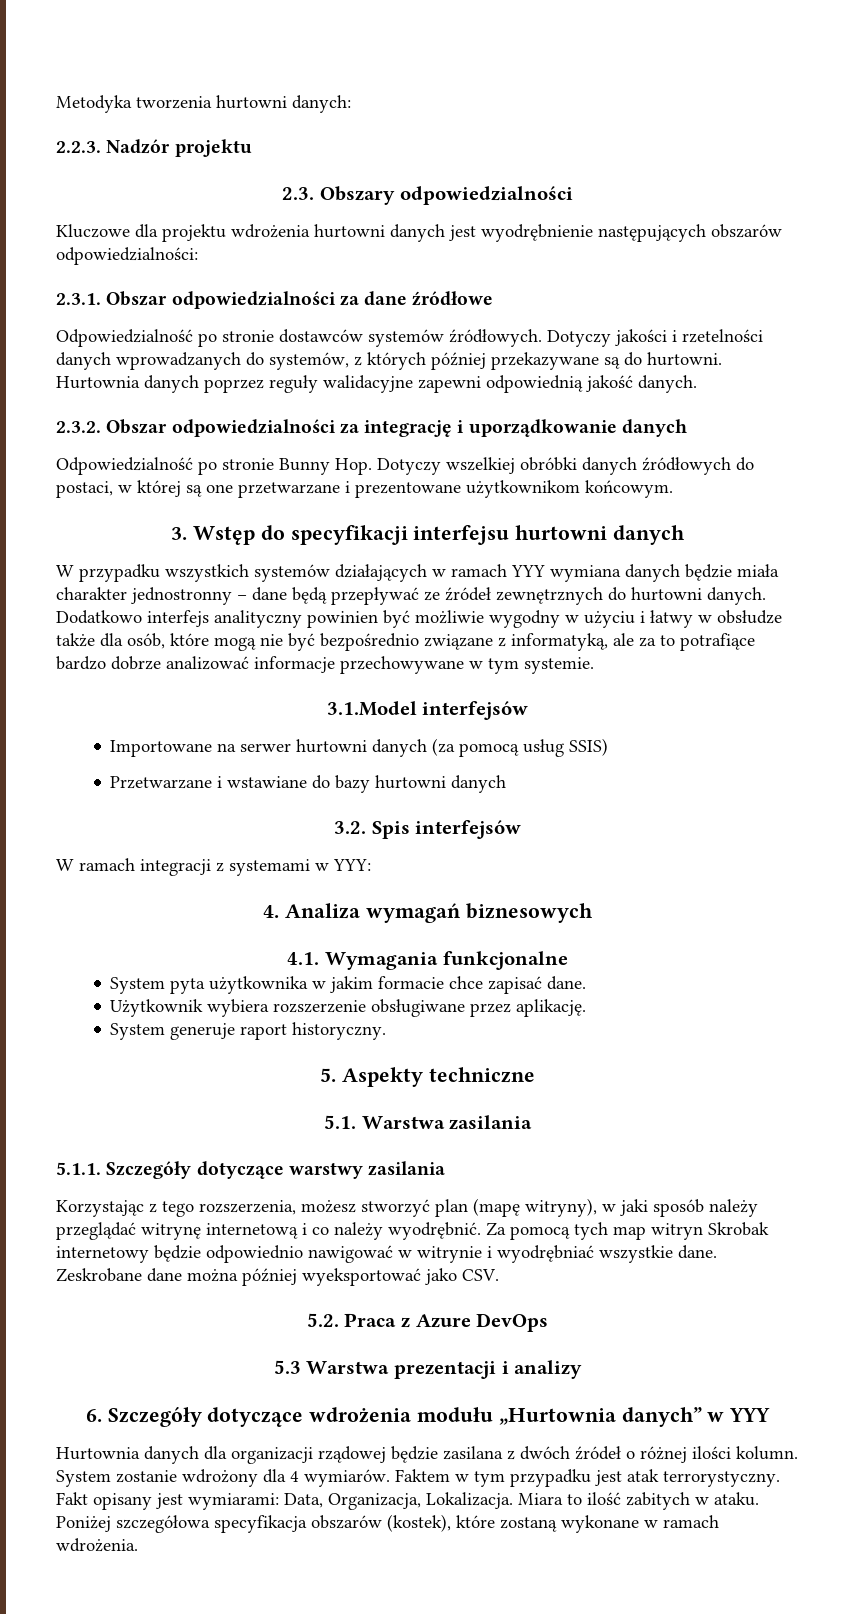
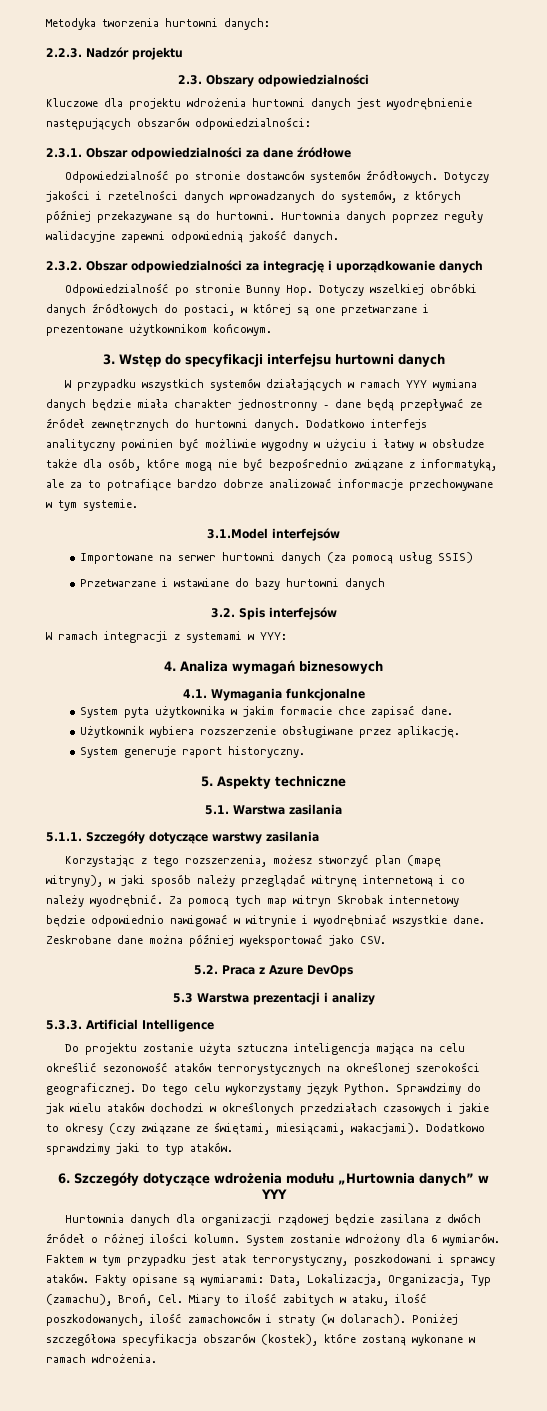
(583, 1369) none -> [46,1019,214,1032] [64,1043,465,1055] [46,1062,480,1075] [46,1083,481,1095] [46,1102,489,1115] [46,1122,485,1135] [46,1142,233,1155] // 5.3.3. Artificial Intelligence // Do projektu zostanie użyta sztuczna inteligencja mająca na celu określić sezonowość ataków terrorystycznych na określonej szerokości geograficznej. Do tego celu wykorzystamy język Python. Sprawdzimy do jak wielu ataków dochodzi w określonych przedziałach czasowych i jakie to okresy (czy związane ze świętami, miesiącami, wakacjami). Dodatkowo sprawdzimy jaki to typ ataków.
[290,1471,299,1482] 4 -> [431,1235,437,1243] 6
[663,1471,780,1487] [56,1492,759,1510] terrorystyczny. Fakt opisany jest wymiarami: Data, Organizacja, Lokalizacja. Miara to ilość zabitych w ataku. -> [252,1254,495,1266] [46,1273,491,1286] [46,1293,427,1306] [46,1313,406,1326] terrorystyczny, poszkodowani i sprawcy ataków. Fakty opisane są wymiarami: Data, Lokalizacja, Organizacja, Typ (zamachu), Broń, Cel. Miary to ilość zabitych w ataku, ilość poszkodowanych, ilość zamachowców i straty (w dolarach).

